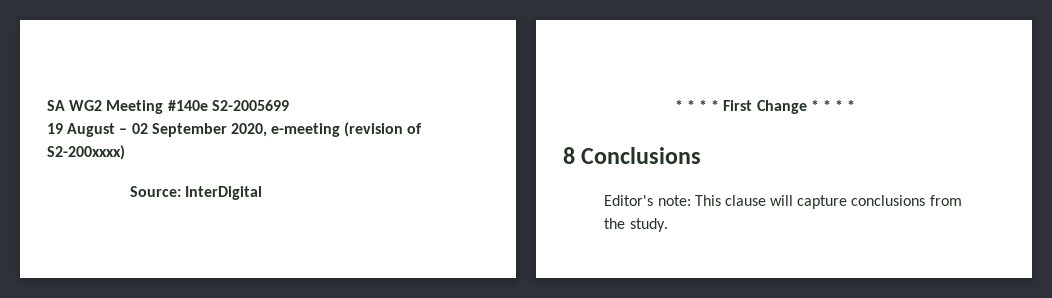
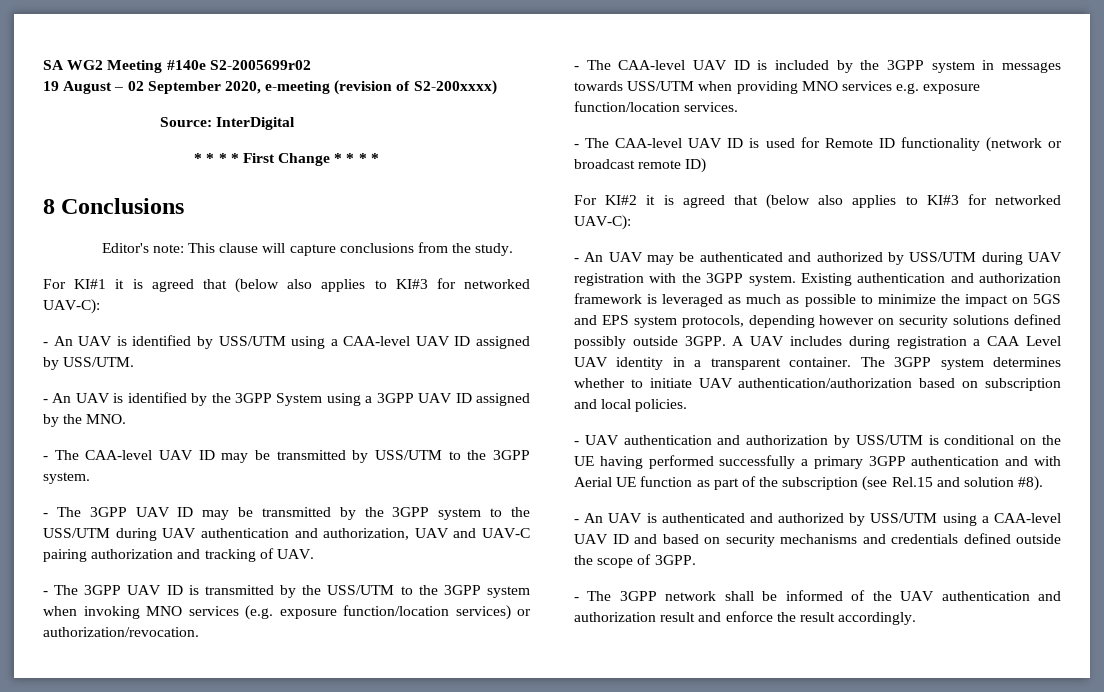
[211,100,289,111] S2-2005699 -> [209,60,311,70] S2-2005699r02
(668, 225) none -> [43,278,530,293] [43,299,100,314] [43,335,530,349] [43,357,135,370] [43,392,530,406] [43,414,127,427] [43,450,530,463] [43,472,90,484] [43,507,531,520] [43,528,530,541] [43,548,314,562] [43,585,530,598] [43,605,531,620] [43,627,199,637] [574,60,1061,73] [574,81,981,94] [574,101,739,112] [574,137,1062,152] [574,158,707,173] [574,194,1061,209] [574,215,631,230] [574,252,1062,265] [574,273,1061,286] [574,293,1061,307] [574,314,1061,328] [574,336,1061,349] [574,357,1061,370] [574,378,1061,391] [574,399,688,412] [574,435,1061,448] [574,455,1061,469] [574,476,1044,491] [574,513,1061,526] [574,533,1061,547] [574,554,696,568] [574,590,1061,601] [574,611,917,625] // For KI#1 it is agreed that (below also applies to KI#3 for networked UAV-C): // - An UAV is identified by USS/UTM using a CAA-level UAV ID assigned by USS/UTM. // - An UAV is identified by the 3GPP System using a 3GPP UAV ID assigned by the MNO. // - The CAA-level UAV ID may be transmitted by USS/UTM to the 3GPP system. // - The 3GPP UAV ID may be transmitted by the 3GPP system to the USS/UTM during UAV authentication and authorization, UAV and UAV-C pairing authorization and tracking of UAV. // - The 3GPP UAV ID is transmitted by the USS/UTM to the 3GPP system when invoking MNO services (e.g. exposure function/location services) or authorization/revocation. // - The CAA-level UAV ID is included by the 3GPP system in messages towards USS/UTM when providing MNO services e.g. exposure function/location services. // - The CAA-level UAV ID is used for Remote ID functionality (network or broadcast remote ID) // For KI#2 it is agreed that (below also applies to KI#3 for networked UAV-C): // - An UAV may be authenticated and authorized by USS/UTM during UAV registration with the 3GPP system. Existing authentication and authorization framework is leveraged as much as possible to minimize the impact on 5GS and EPS system protocols, depending however on security solutions defined possibly outside 3GPP. A UAV includes during registration a CAA Level UAV identity in a transparent container. The 3GPP system determines whether to initiate UAV authentication/authorization based on subscription and local policies. // - UAV authentication and authorization by USS/UTM is conditional on the UE having performed successfully a primary 3GPP authentication and with Aerial UE function as part of the subscription (see Rel.15 and solution #8). // - An UAV is authenticated and authorized by USS/UTM using a CAA-level UAV ID and based on security mechanisms and credentials defined outside the scope of 3GPP. // - The 3GPP network shall be informed of the UAV authentication and authorization result and enforce the result accordingly.

